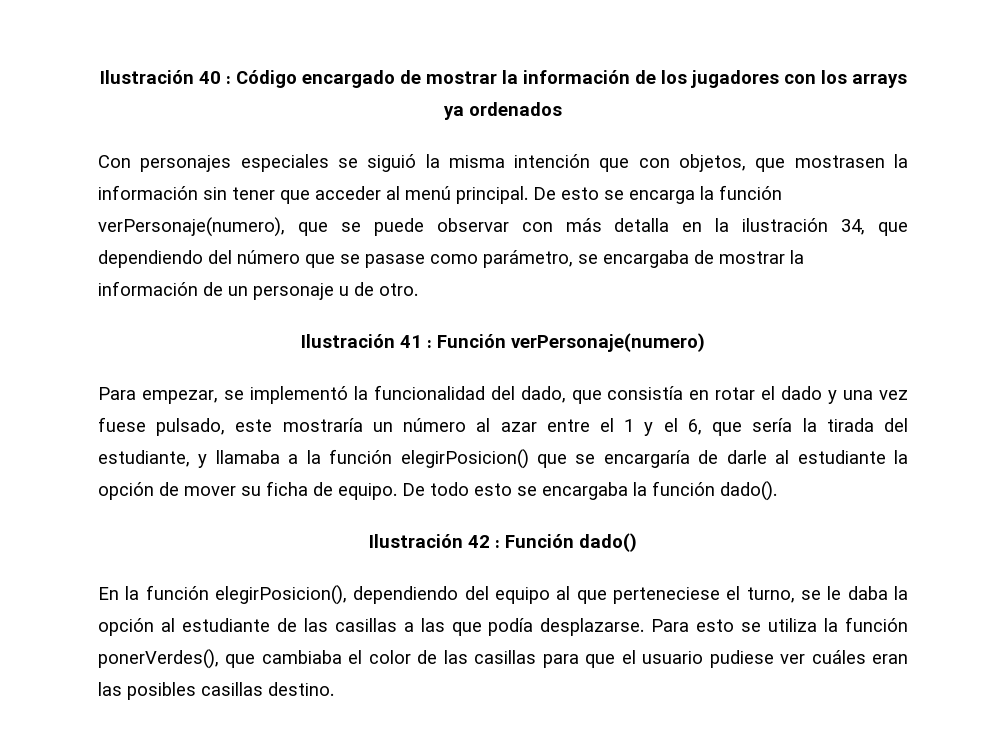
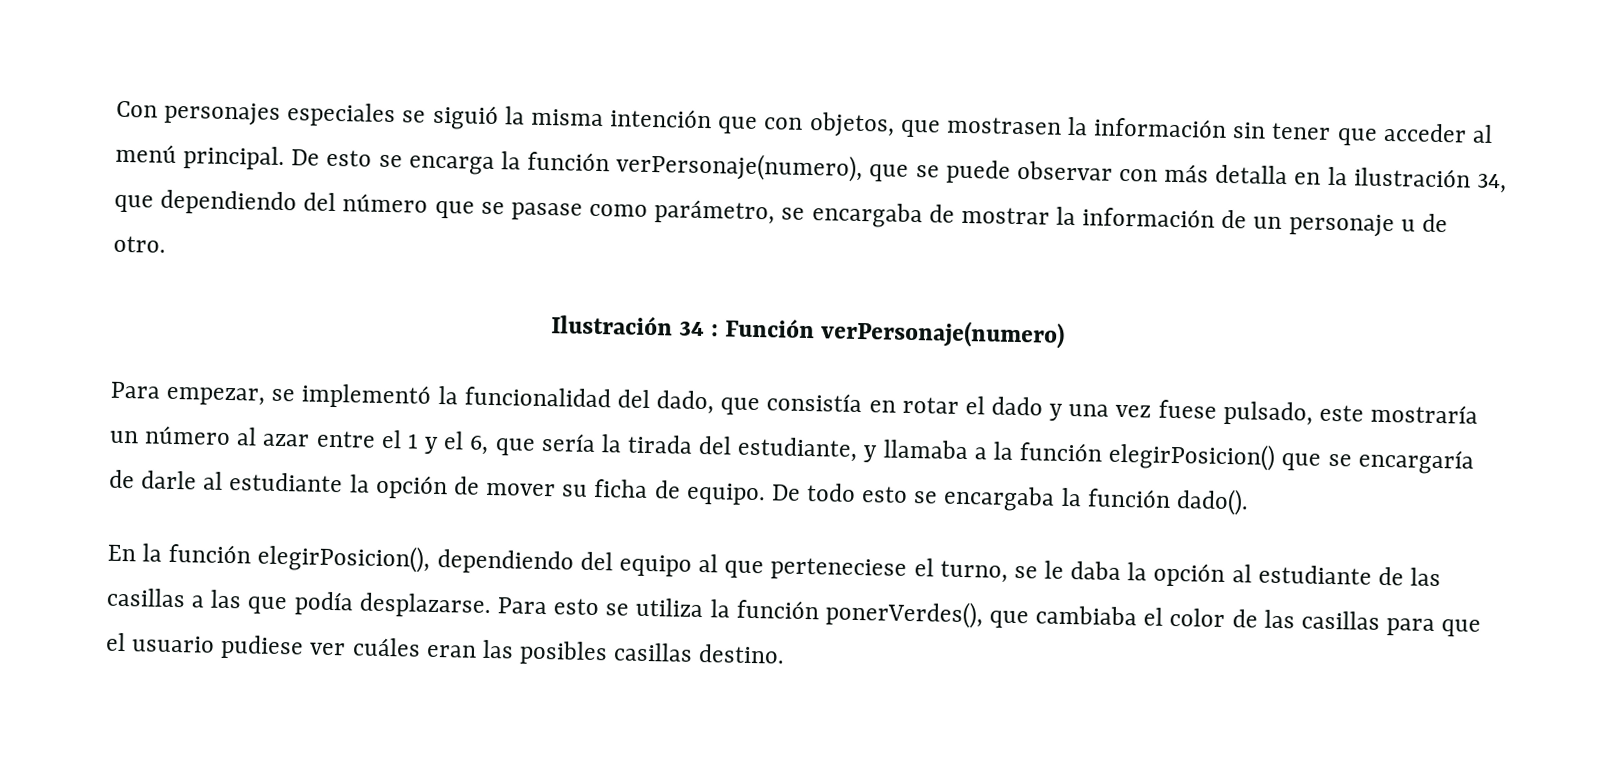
[99,70,907,88] [443,102,562,120] Ilustración 40 : Código encargado de mostrar la información de los jugadores con los arrays ya ordenados // -> (116, 109) none
[400,335,422,348] 41 -> [678,320,705,337] 34
[369,533,637,552] // Ilustración 42 : Función dado() -> (1249, 502) none

